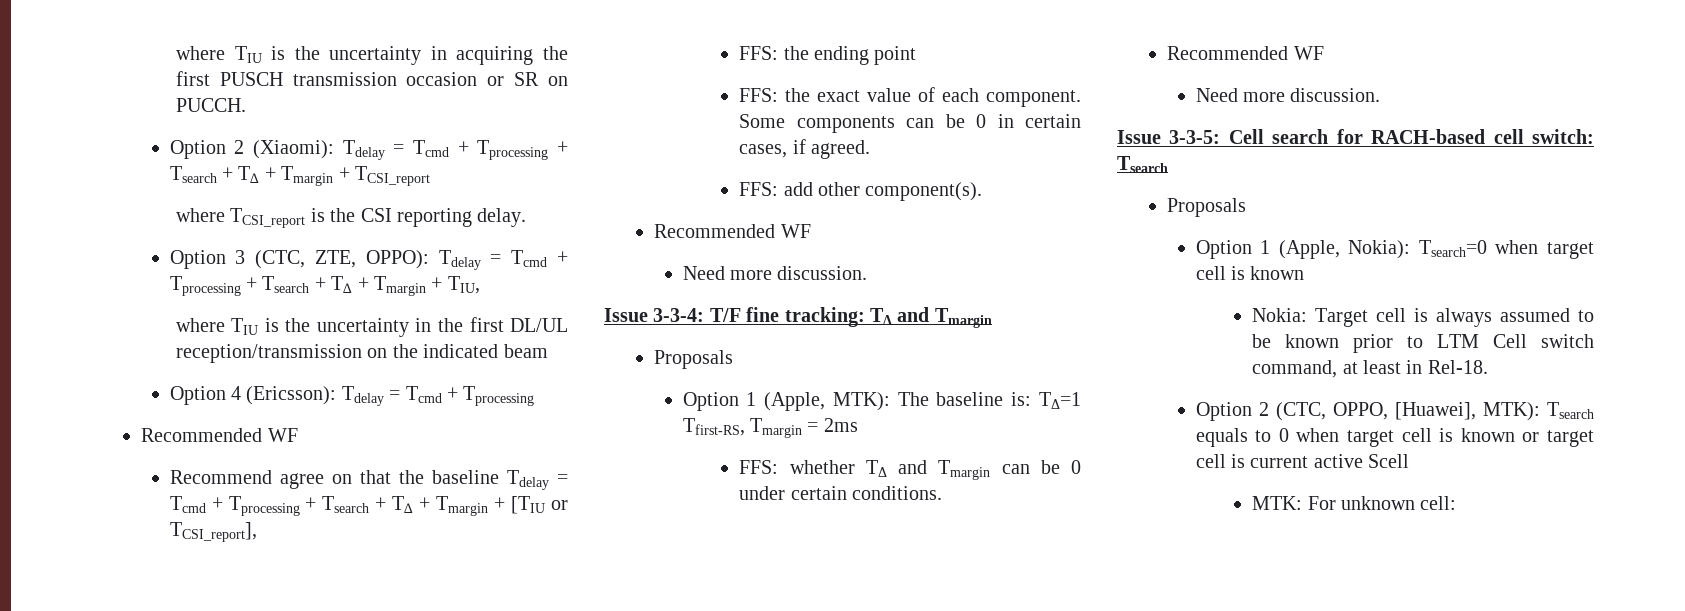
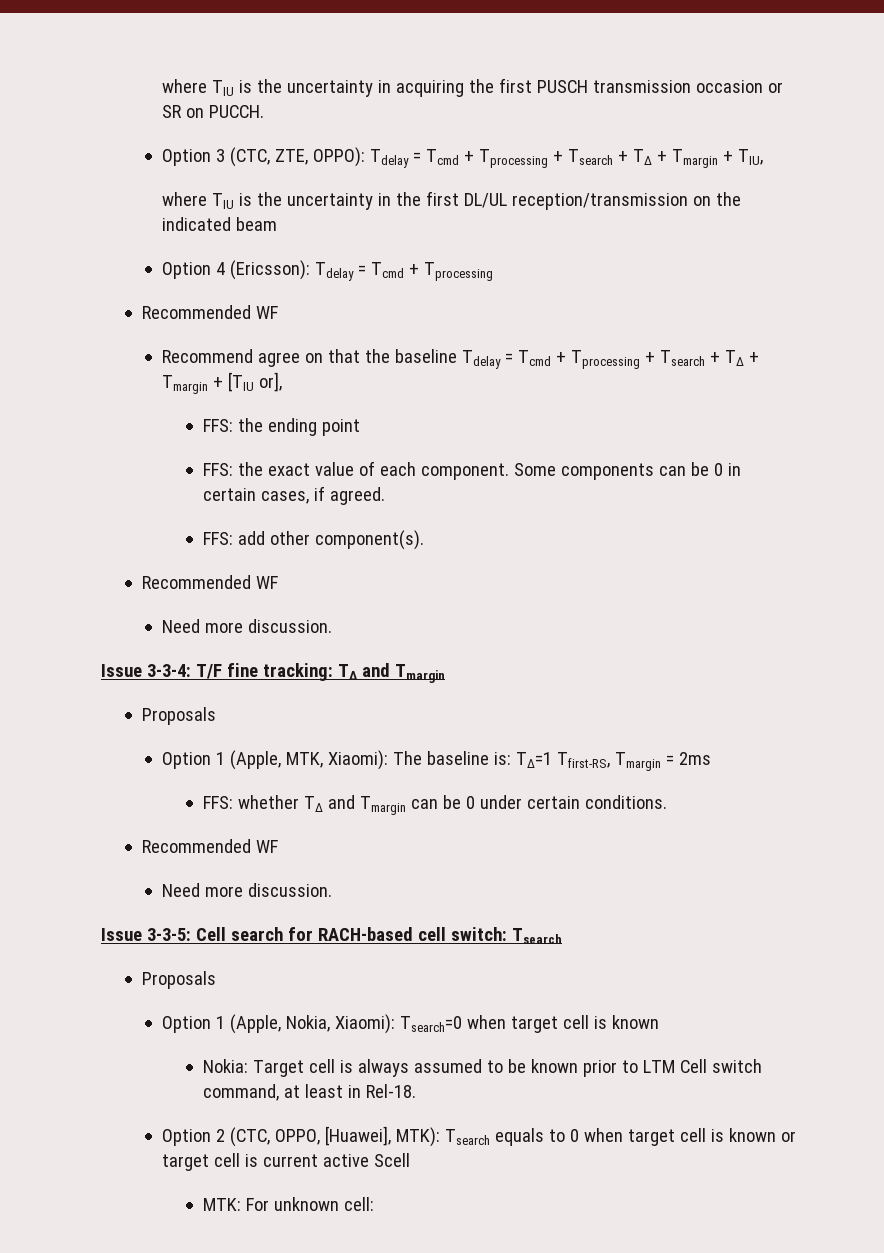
[169,140,568,160] [169,166,431,186] [175,208,527,228] // Option 2 (Xiaomi): Tdelay = Tcmd + Tprocessing + Tsearch + T∆ + Tmargin + TCSI_report // where TCSI_report is the CSI reporting delay. -> (265, 111) none
[550,500,568,510] [169,522,257,542] or TCSI_report], -> [259,372,283,392] or],
[832,392,890,411] MTK): -> [286,750,389,770] MTK, Xiaomi):
[1348,240,1411,259] Nokia): -> [286,1014,396,1034] Nokia, Xiaomi):

